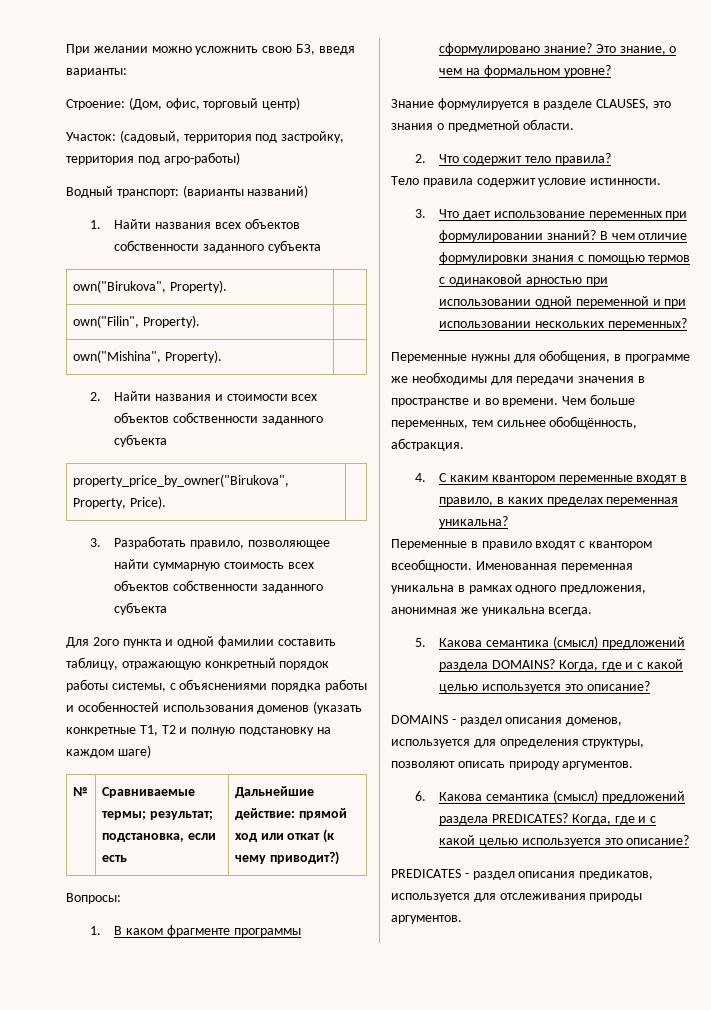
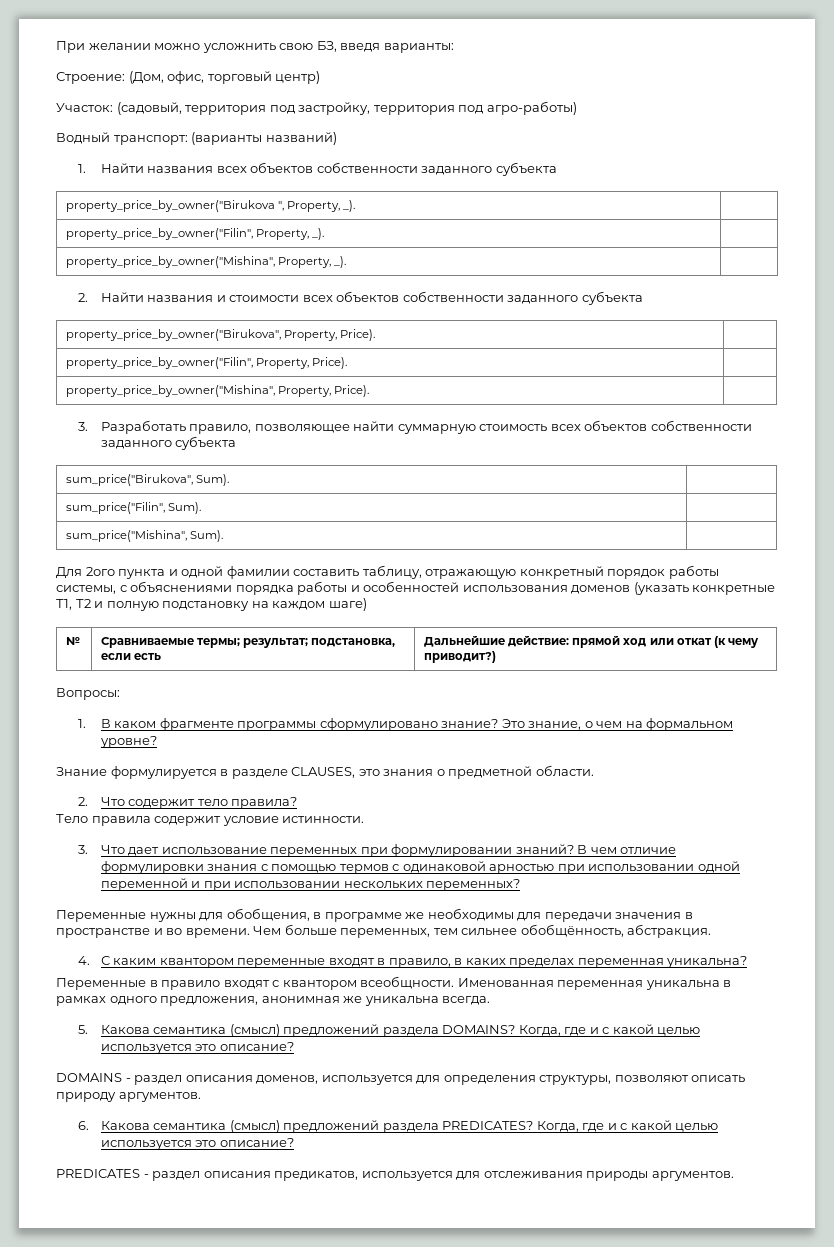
[72,280,227,293] [72,315,200,328] [72,350,222,363] own("Birukova", Property). | // own("Filin", Property). | // own("Mishina", Property). -> [66,200,356,212] [66,228,325,240] [66,256,347,268] property_price_by_owner("Birukova ", Property, _). | // property_price_by_owner("Filin", Property, _). | // property_price_by_owner("Mishina", Property, _).
(166, 502) none -> [66,357,348,369] [66,385,370,397] // property_price_by_owner("Filin", Property, Price). | // property_price_by_owner("Mishina", Property, Price). |
(168, 608) none -> [66,474,230,486] [66,502,202,514] [66,530,224,542] // sum_price("Birukova", Sum). | // sum_price("Filin", Sum). | // sum_price("Mishina", Sum). |

